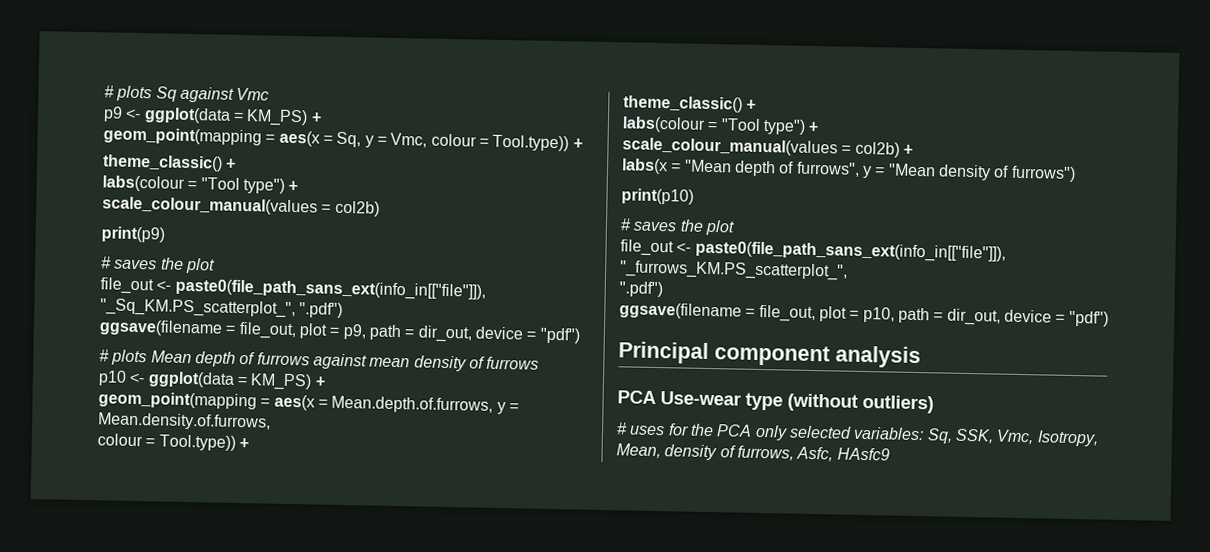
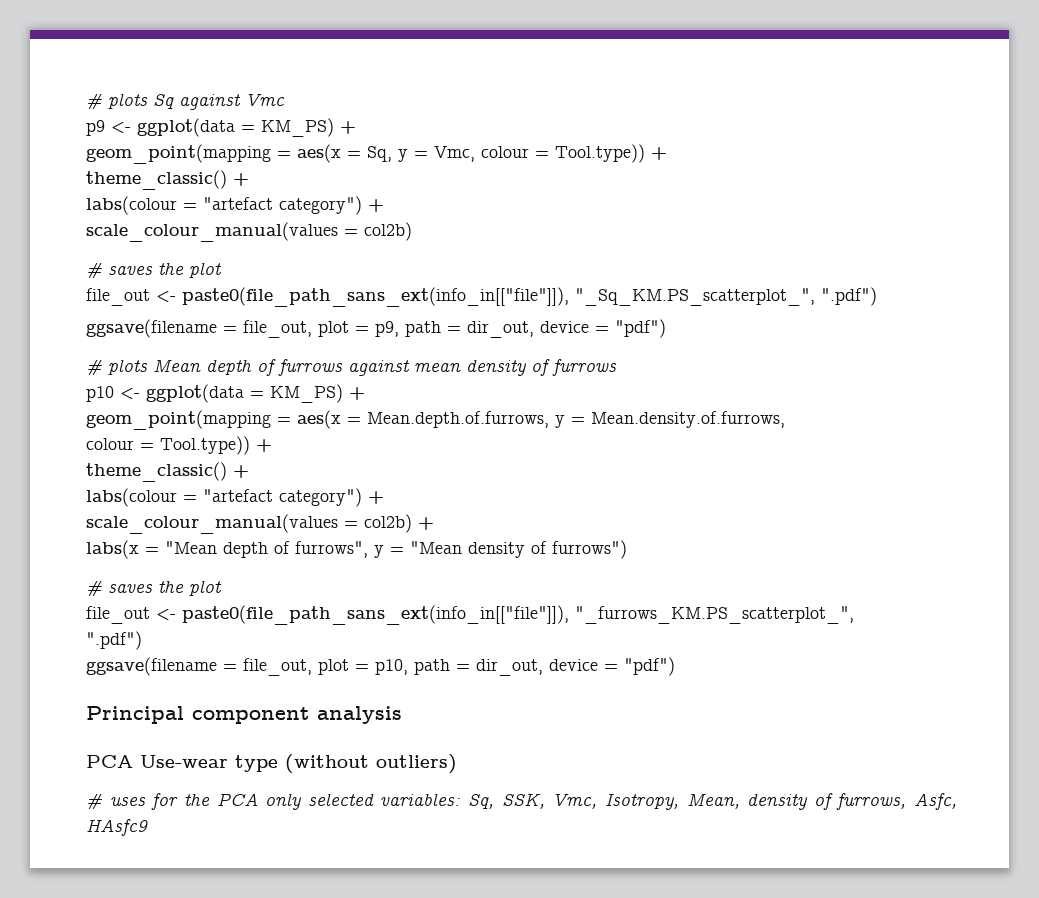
[200,177,299,194] [102,196,380,217] [101,226,165,243] "Tool type") + // scale_colour_manual(values = col2b) // print(p9) -> [203,196,384,215] [86,222,412,242] "artefact category") + // scale_colour_manual(values = col2b)
[720,118,806,135] "Tool type") -> [203,488,362,507] "artefact category")
[621,188,694,205] // print(p10) -> (627, 549) none

